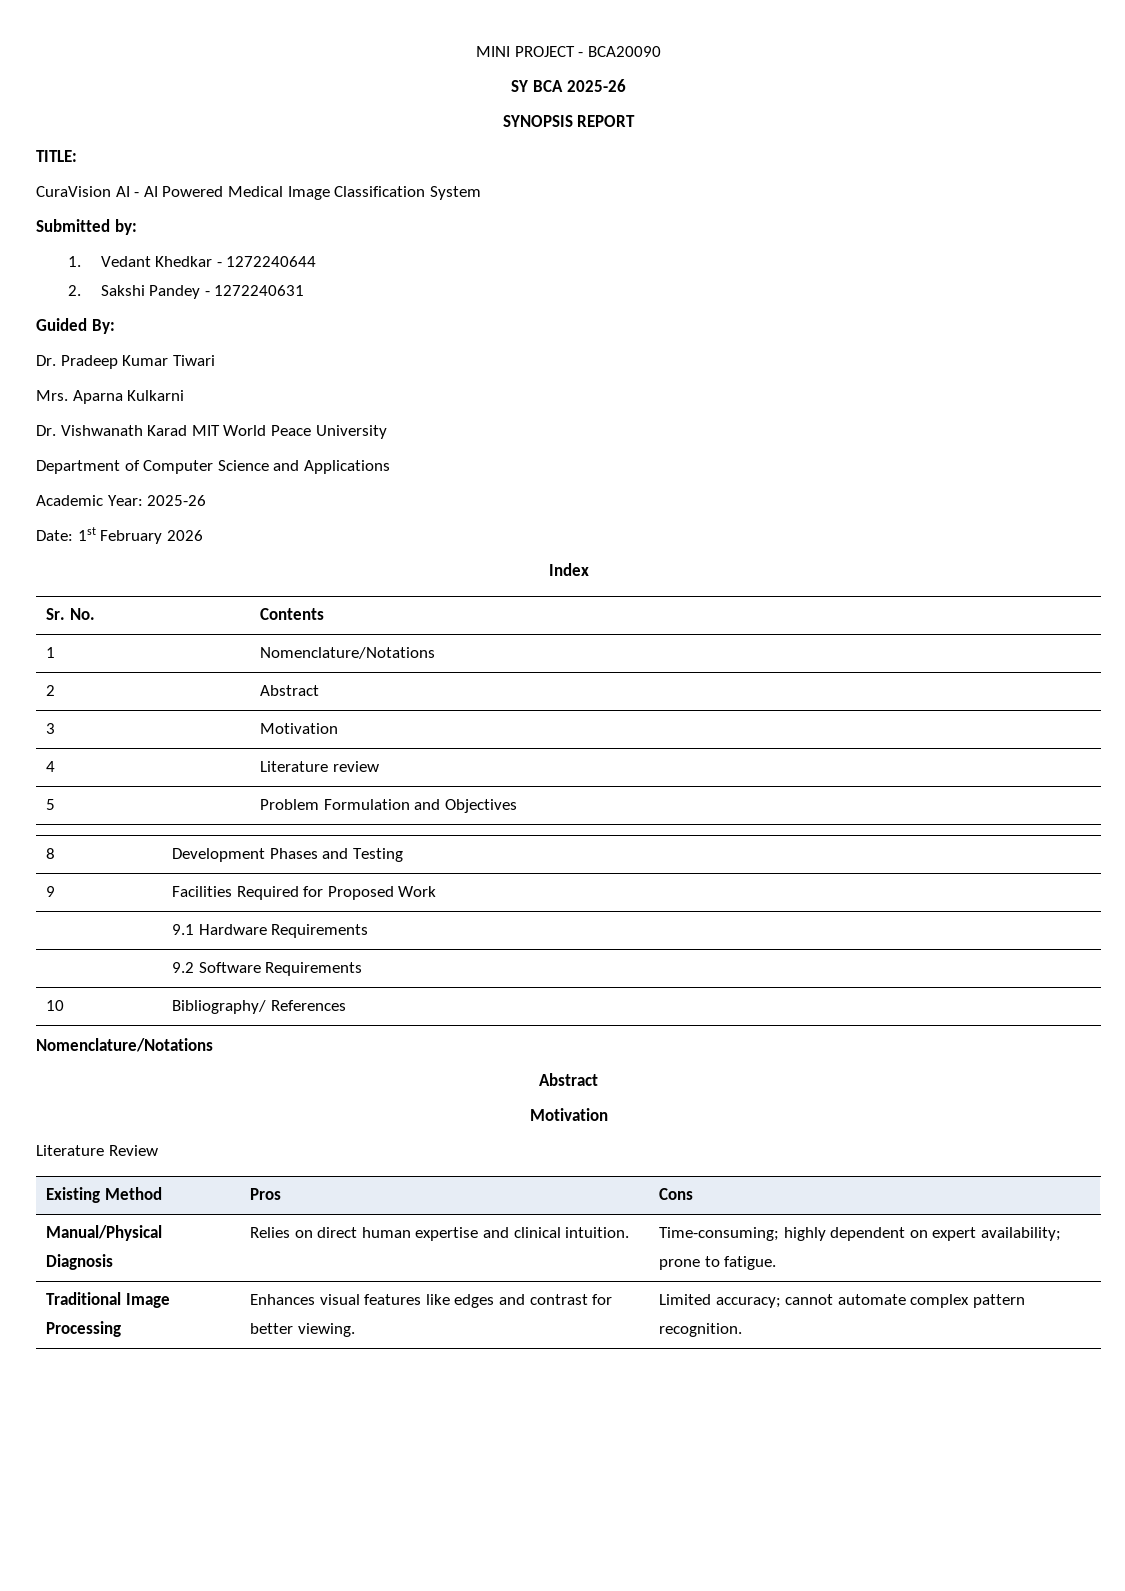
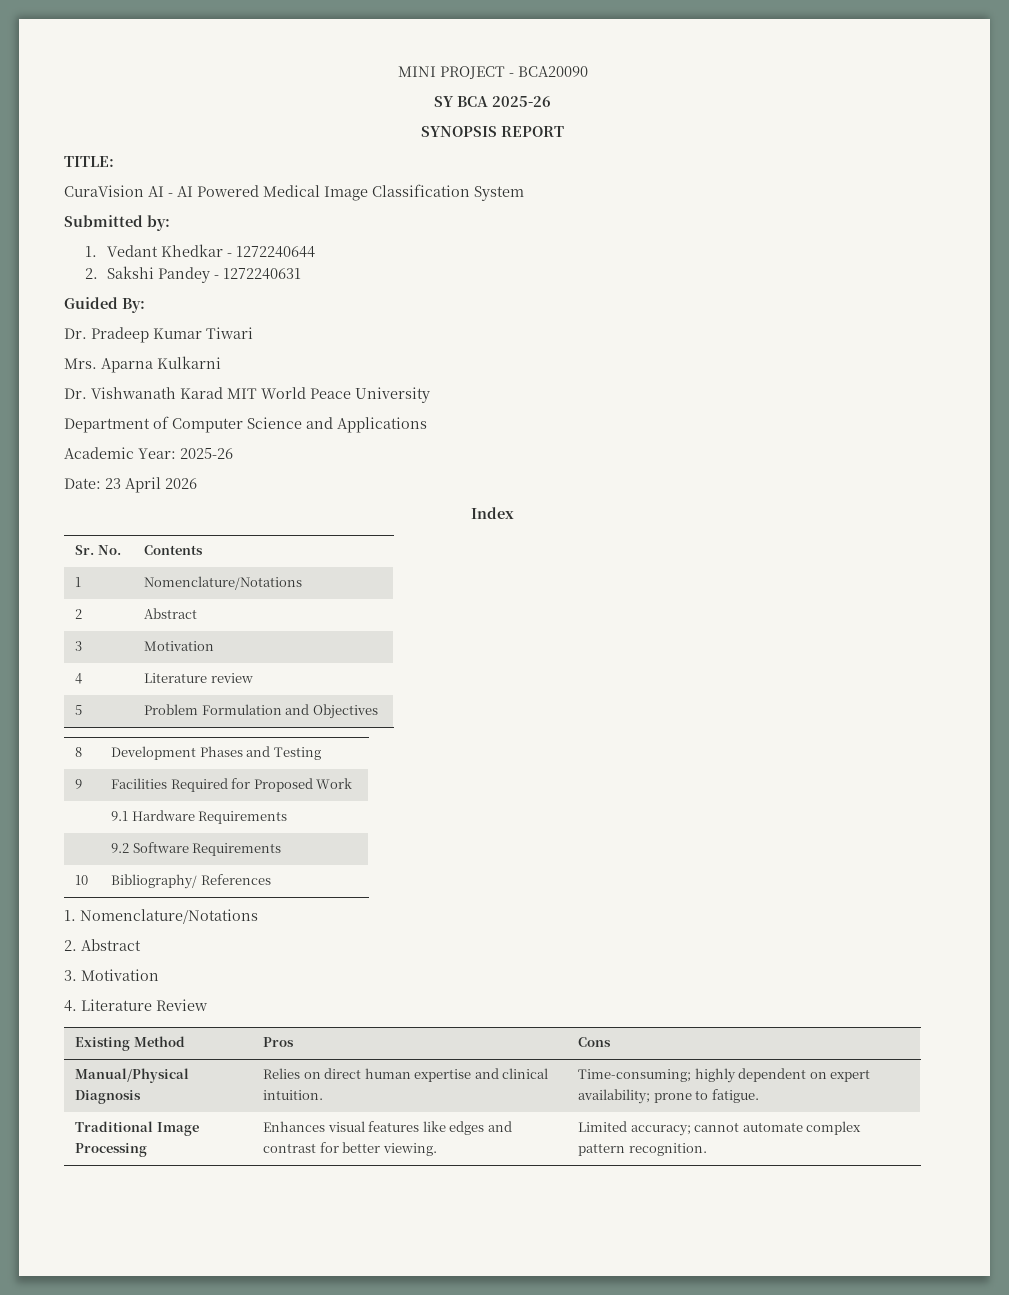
[77,527,163,544] 1st February -> [105,477,161,493] 23 April
[36,1038,213,1052] [539,1073,598,1086] [529,1108,608,1121] Nomenclature/Notations // Abstract // Motivation // -> [64,909,258,924] [64,939,141,951] [64,969,159,981] [64,1000,77,1012] 1. Nomenclature/Notations // 2. Abstract // 3. Motivation // 4.

